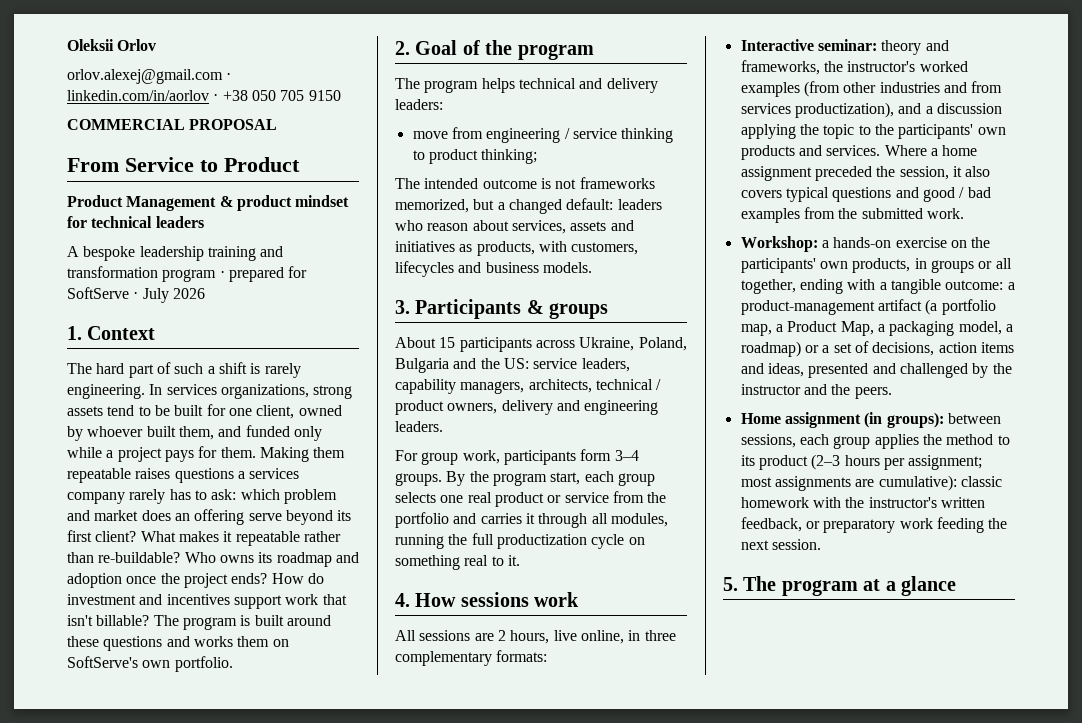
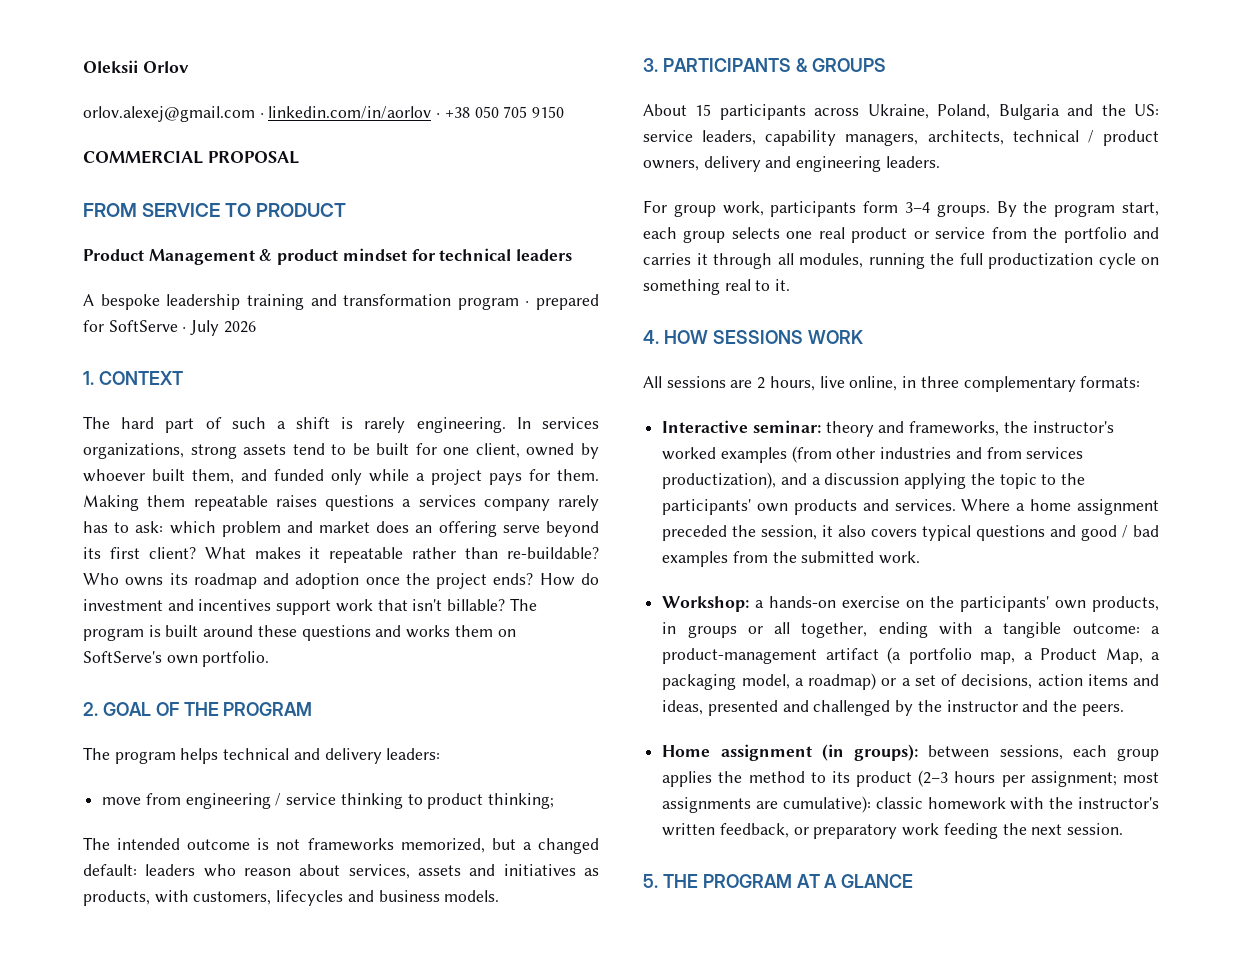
[67,157,300,172] From Service to Product -> [83,203,347,217] FROM SERVICE TO PRODUCT
[87,326,156,340] Context -> [98,371,183,385] CONTEXT
[415,40,594,60] Goal of the program -> [102,702,313,716] GOAL OF THE PROGRAM
[415,299,609,319] Participants & groups -> [662,58,886,72] PARTICIPANTS & GROUPS
[415,592,580,607] How sessions work -> [663,330,863,344] HOW SESSIONS WORK
[743,576,956,596] The program at a glance -> [662,874,914,888] THE PROGRAM AT A GLANCE

